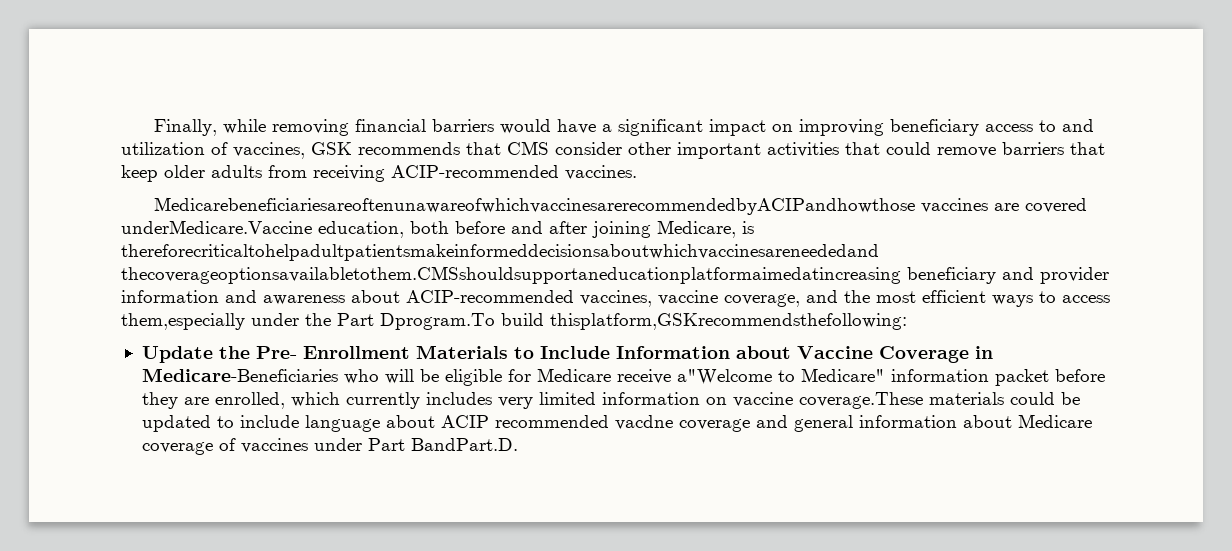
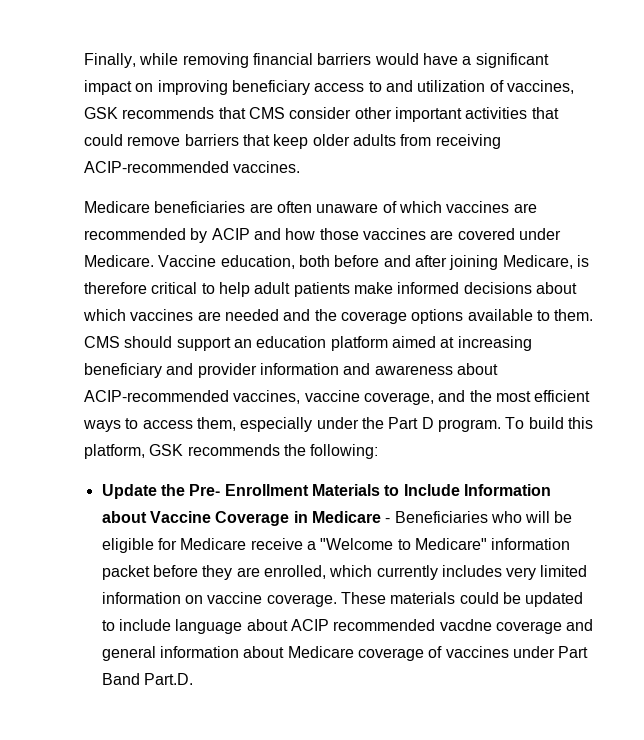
[154,197,1088,215] [121,220,312,234] MedicarebeneficiariesareoftenunawareofwhichvaccinesarerecommendedbyACIPandhowthose vaccines are covered underMedicare.Vaccine -> [84,201,537,213] [84,228,561,243] [84,255,217,267] Medicare beneficiaries are often unaware of which vaccines are recommended by ACIP and how those vaccines are covered under Medicare. Vaccine
[121,244,879,261] [121,266,901,284] thereforecriticaltohelpadultpatientsmakeinformeddecisionsaboutwhichvaccinesareneededand thecoverageoptionsavailabletothem.CMSshouldsupportaneducationplatformaimedatincreasing -> [84,282,577,297] [83,309,594,324] [84,336,532,351] therefore critical to help adult patients make informed decisions about which vaccines are needed and the coverage options available to them. CMS should support an education platform aimed at increasing
[121,313,245,330] them,especially -> [196,417,313,432] them, especially
[380,313,907,330] Dprogram.To build thisplatform,GSKrecommendsthefollowing: -> [421,417,593,432] [84,444,379,459] D program. To build this platform, GSK recommends the following:
[141,368,338,382] Medicare-Beneficiaries -> [311,511,488,523] Medicare - Beneficiaries
[676,369,772,385] a"Welcome -> [306,538,394,550] a "Welcome
[798,392,923,409] coverage.These -> [266,592,386,607] coverage. These
[410,438,518,451] BandPart.D. -> [101,673,193,685] Band Part.D.

